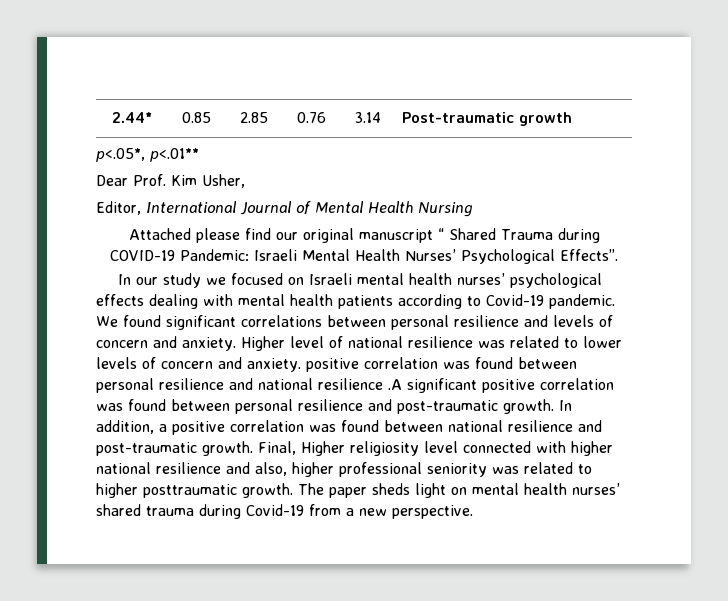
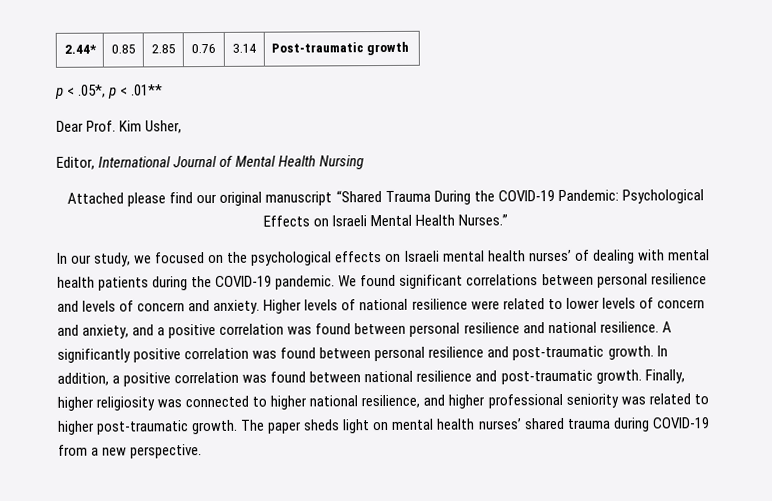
[96,148,199,162] p<.05*, p<.01** -> [55,84,164,99] p < .05*, p < .01**
[437,228,600,243] [110,249,619,264] “ Shared Trauma during COVID-19 Pandemic: Israeli Mental Health Nurses’ Psychological Effects”. -> [335,189,704,205] [262,214,509,227] “Shared Trauma During the COVID-19 Pandemic: Psychological Effects on Israeli Mental Health Nurses.”
[163,273,202,288] study -> [94,252,132,267] study,
(305, 281) none -> [227,251,402,266] the psychological effects on
[510,273,603,288] [96,294,144,306] psychological effects -> [573,249,590,261] of
[398,294,544,309] according to Covid-19 -> [152,275,273,291] during the COVID-19
[290,336,324,348] level -> [304,299,339,311] levels
[478,340,505,348] was -> [470,300,500,310] were
[247,358,301,372] anxiety. -> [82,324,166,339] anxiety, and a
[318,378,477,393] resilience .A significant -> [599,321,672,333] [57,348,131,363] resilience. A significantly
[258,441,613,456] [96,462,287,476] Final, Higher religiosity level connected with higher national resilience and also, -> [644,369,685,384] [57,394,446,411] Finally, higher religiosity was connected to higher national resilience, and
[143,484,237,498] posttraumatic -> [96,420,190,435] post-traumatic
[246,504,304,516] Covid-19 -> [651,417,710,429] COVID-19

